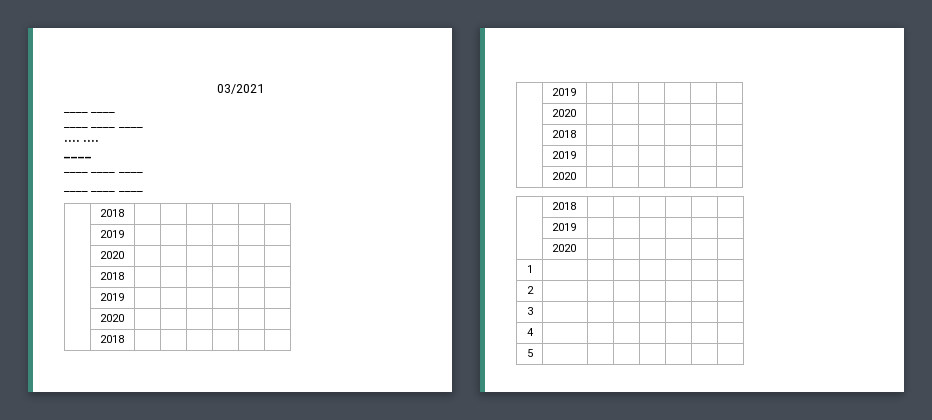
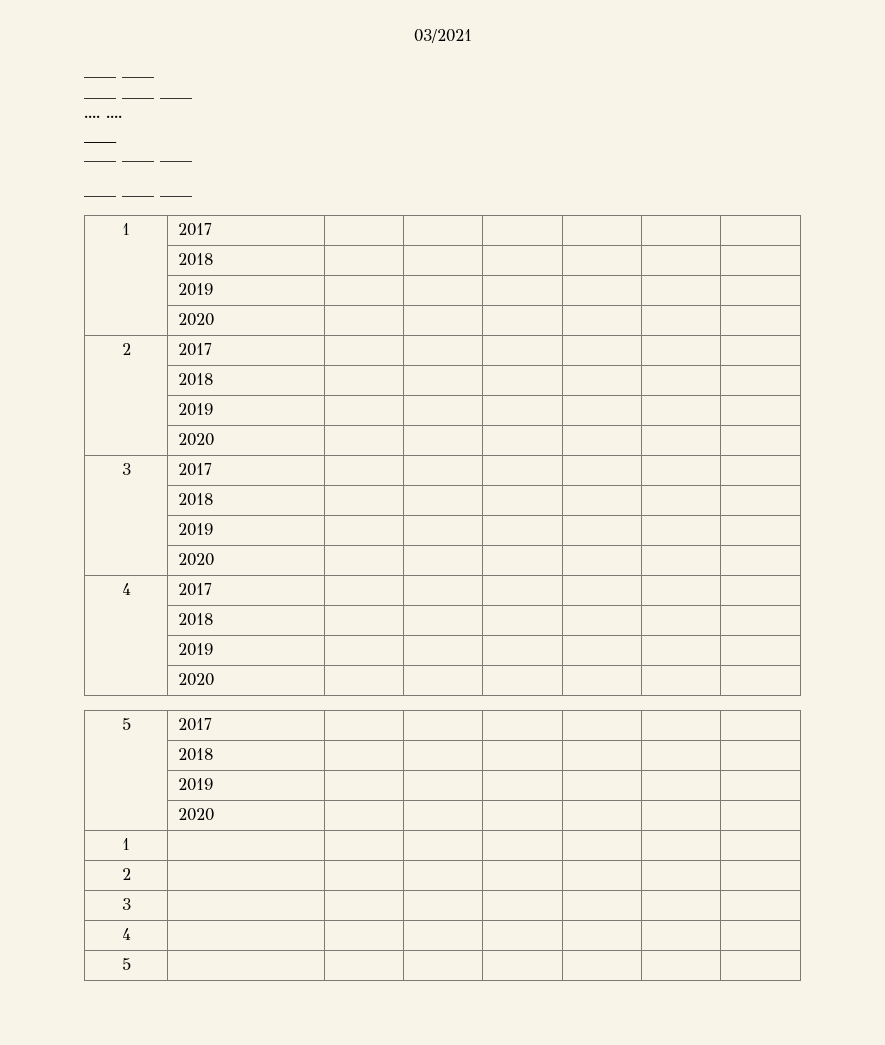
[99,209,124,217] [99,230,124,238] [99,251,124,259] [99,272,124,280] [99,293,124,301] [99,314,124,322] [99,335,124,343] [551,88,576,96] [551,109,576,117] [551,130,576,138] [551,151,576,159] [551,172,576,180] | 2018 | | | | | | // | 2019 | | | | | | // | 2020 | | | | | | // | 2018 | | | | | | // | 2019 | | | | | | // | 2020 | | | | | | // | 2018 | | | | | | // | 2019 | | | | | | // | 2020 | | | | | | // | 2018 | | | | | | // | 2019 | | | | | | // | 2020 | | | | | | -> [122,223,130,235] [177,223,212,236] [177,253,213,266] [177,283,213,296] [177,313,214,326] [121,343,131,355] [177,343,212,356] [177,373,213,386] [177,403,213,416] [177,433,214,446] [121,463,131,475] [177,463,212,476] [177,493,213,506] [177,523,213,536] [177,553,214,566] [121,583,131,595] [177,583,212,596] [177,613,213,626] [177,643,213,656] [177,673,214,686] [121,718,131,730] [177,718,212,731] 1 | 2017 | | | | | | // | 2018 | | | | | | // | 2019 | | | | | | // | 2020 | | | | | | // 2 | 2017 | | | | | | // | 2018 | | | | | | // | 2019 | | | | | | // | 2020 | | | | | | // 3 | 2017 | | | | | | // | 2018 | | | | | | // | 2019 | | | | | | // | 2020 | | | | | | // 4 | 2017 | | | | | | // | 2018 | | | | | | // | 2019 | | | | | | // | 2020 | | | | | | // 5 | 2017 | | | | | |

